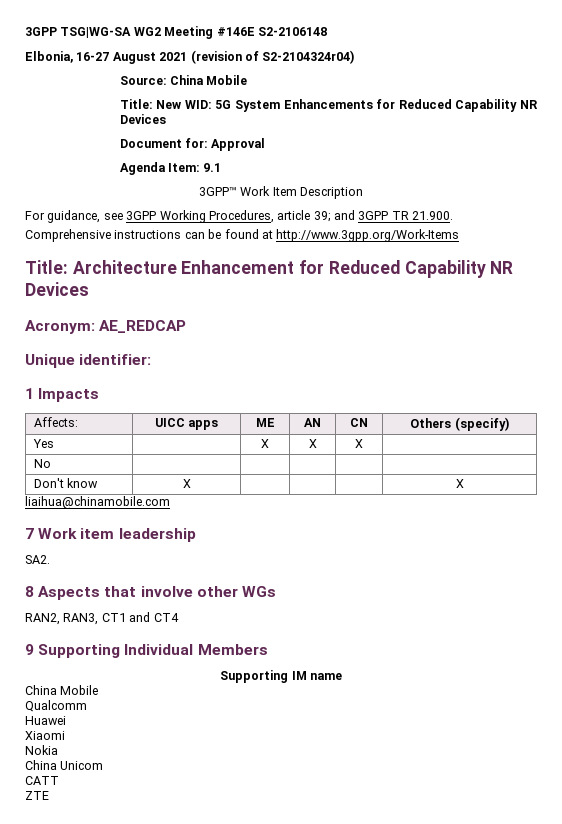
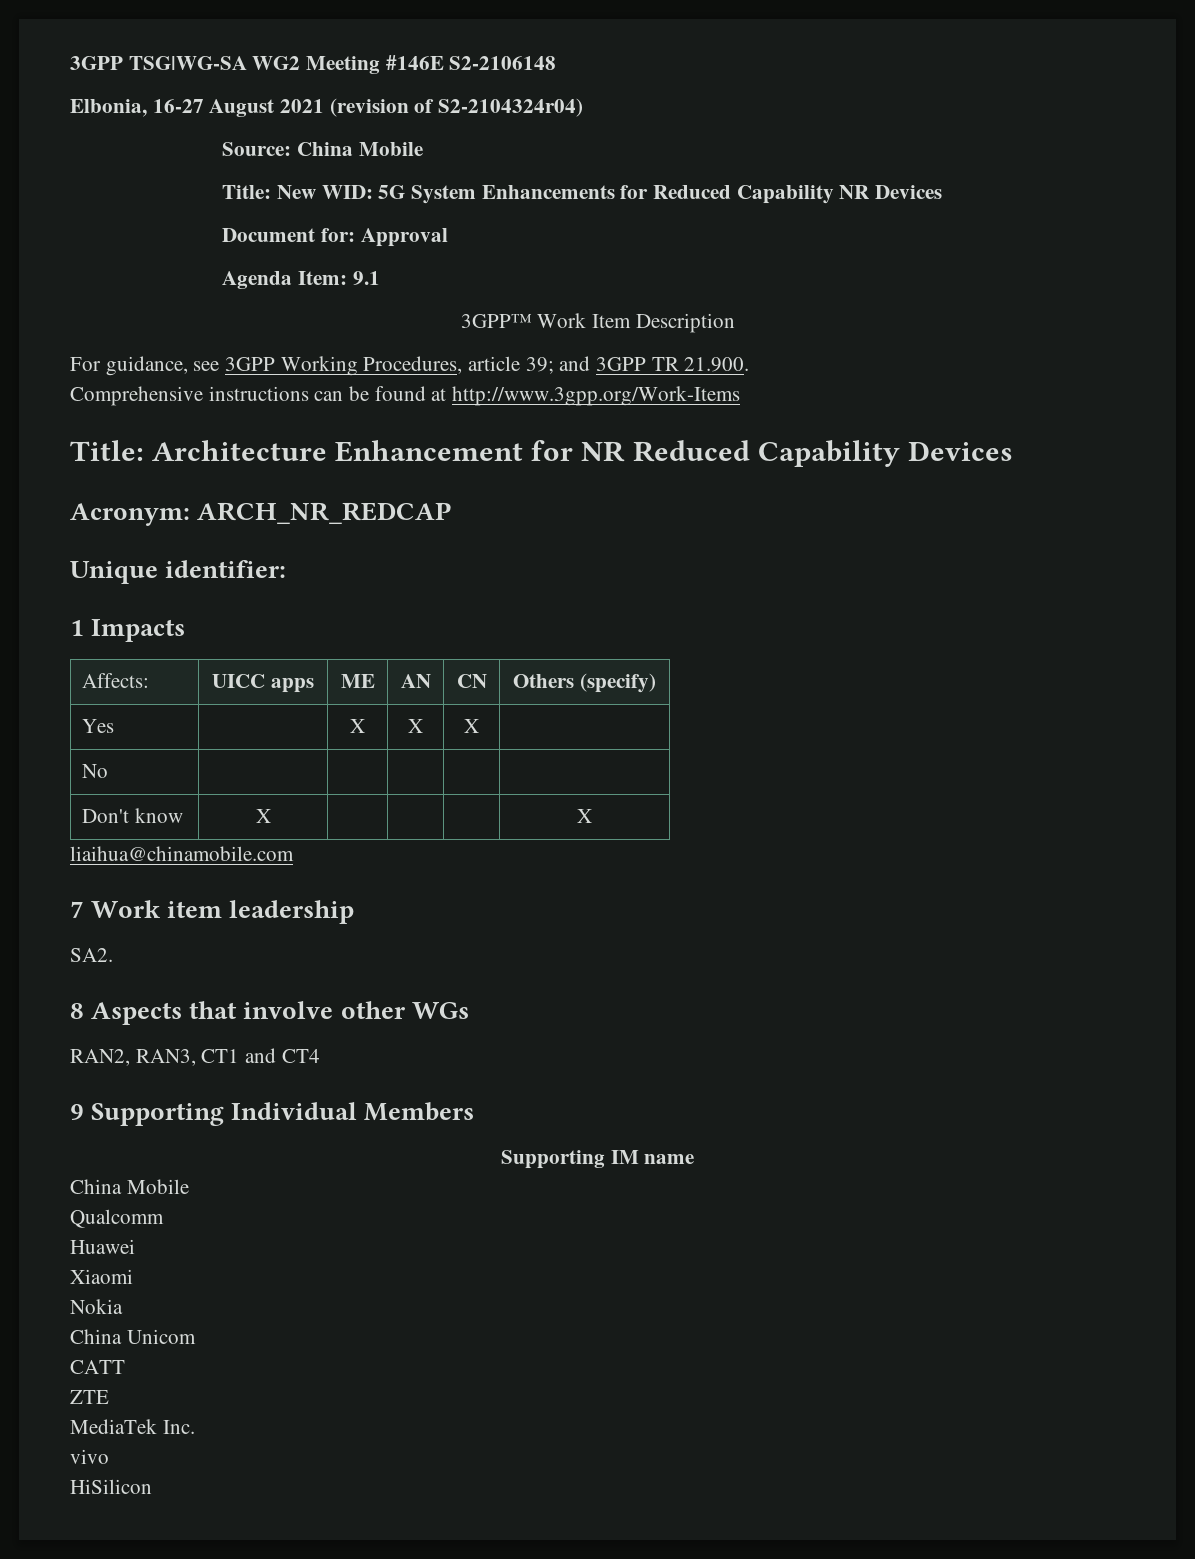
[328,260,514,278] Reduced Capability NR -> [581,440,900,467] NR Reduced Capability
[99,320,187,333] AE_REDCAP -> [197,502,452,524] ARCH_NR_REDCAP
(49, 795) none -> [70,1419,195,1434] [70,1449,109,1464] [70,1479,152,1494] // MediaTek Inc. // vivo // HiSilicon

